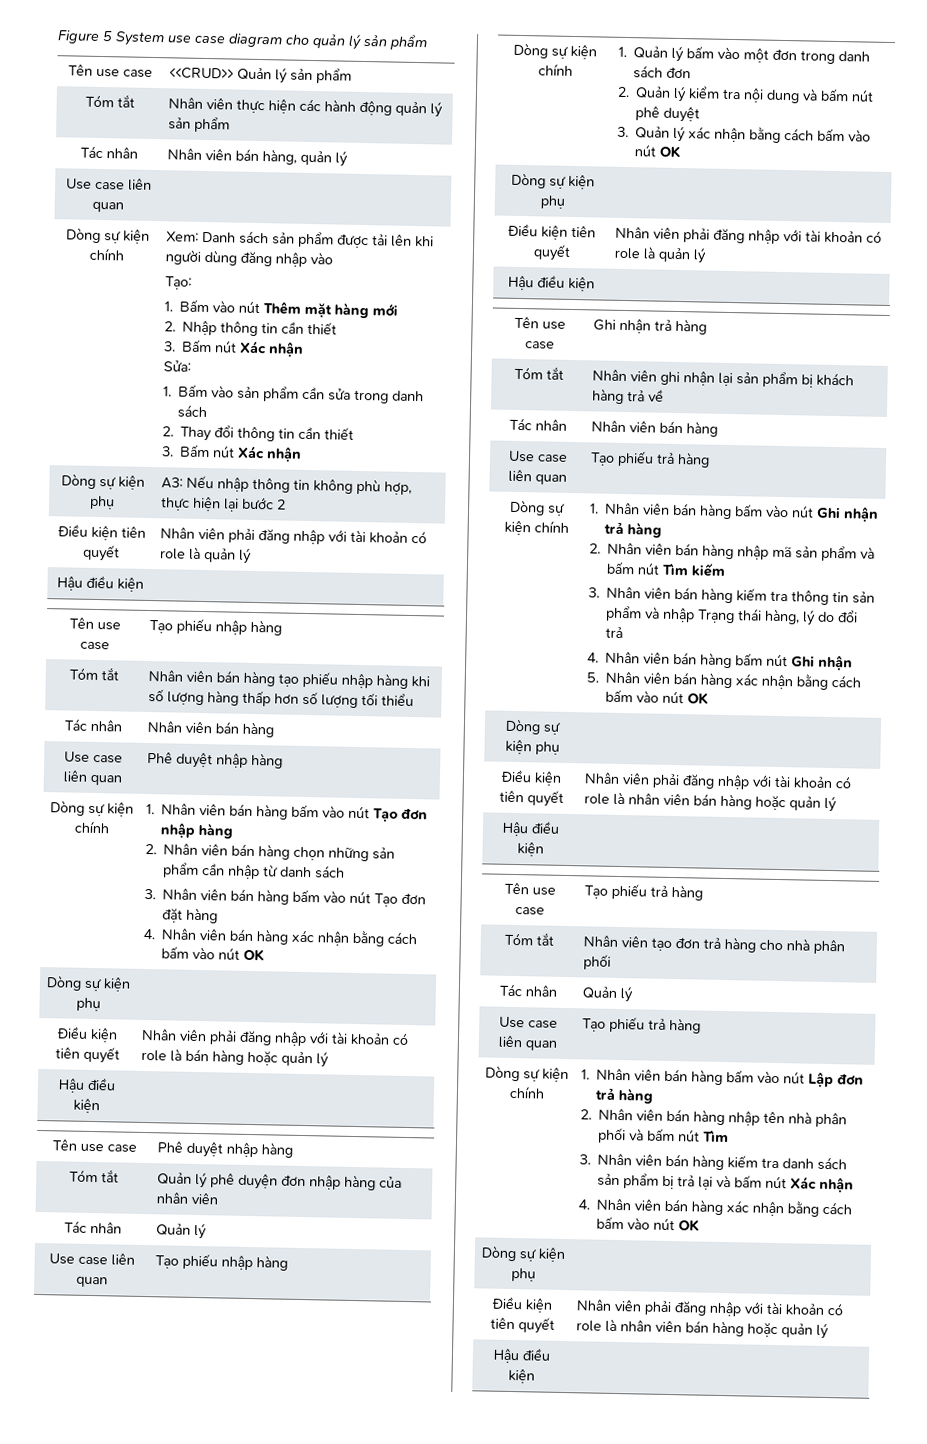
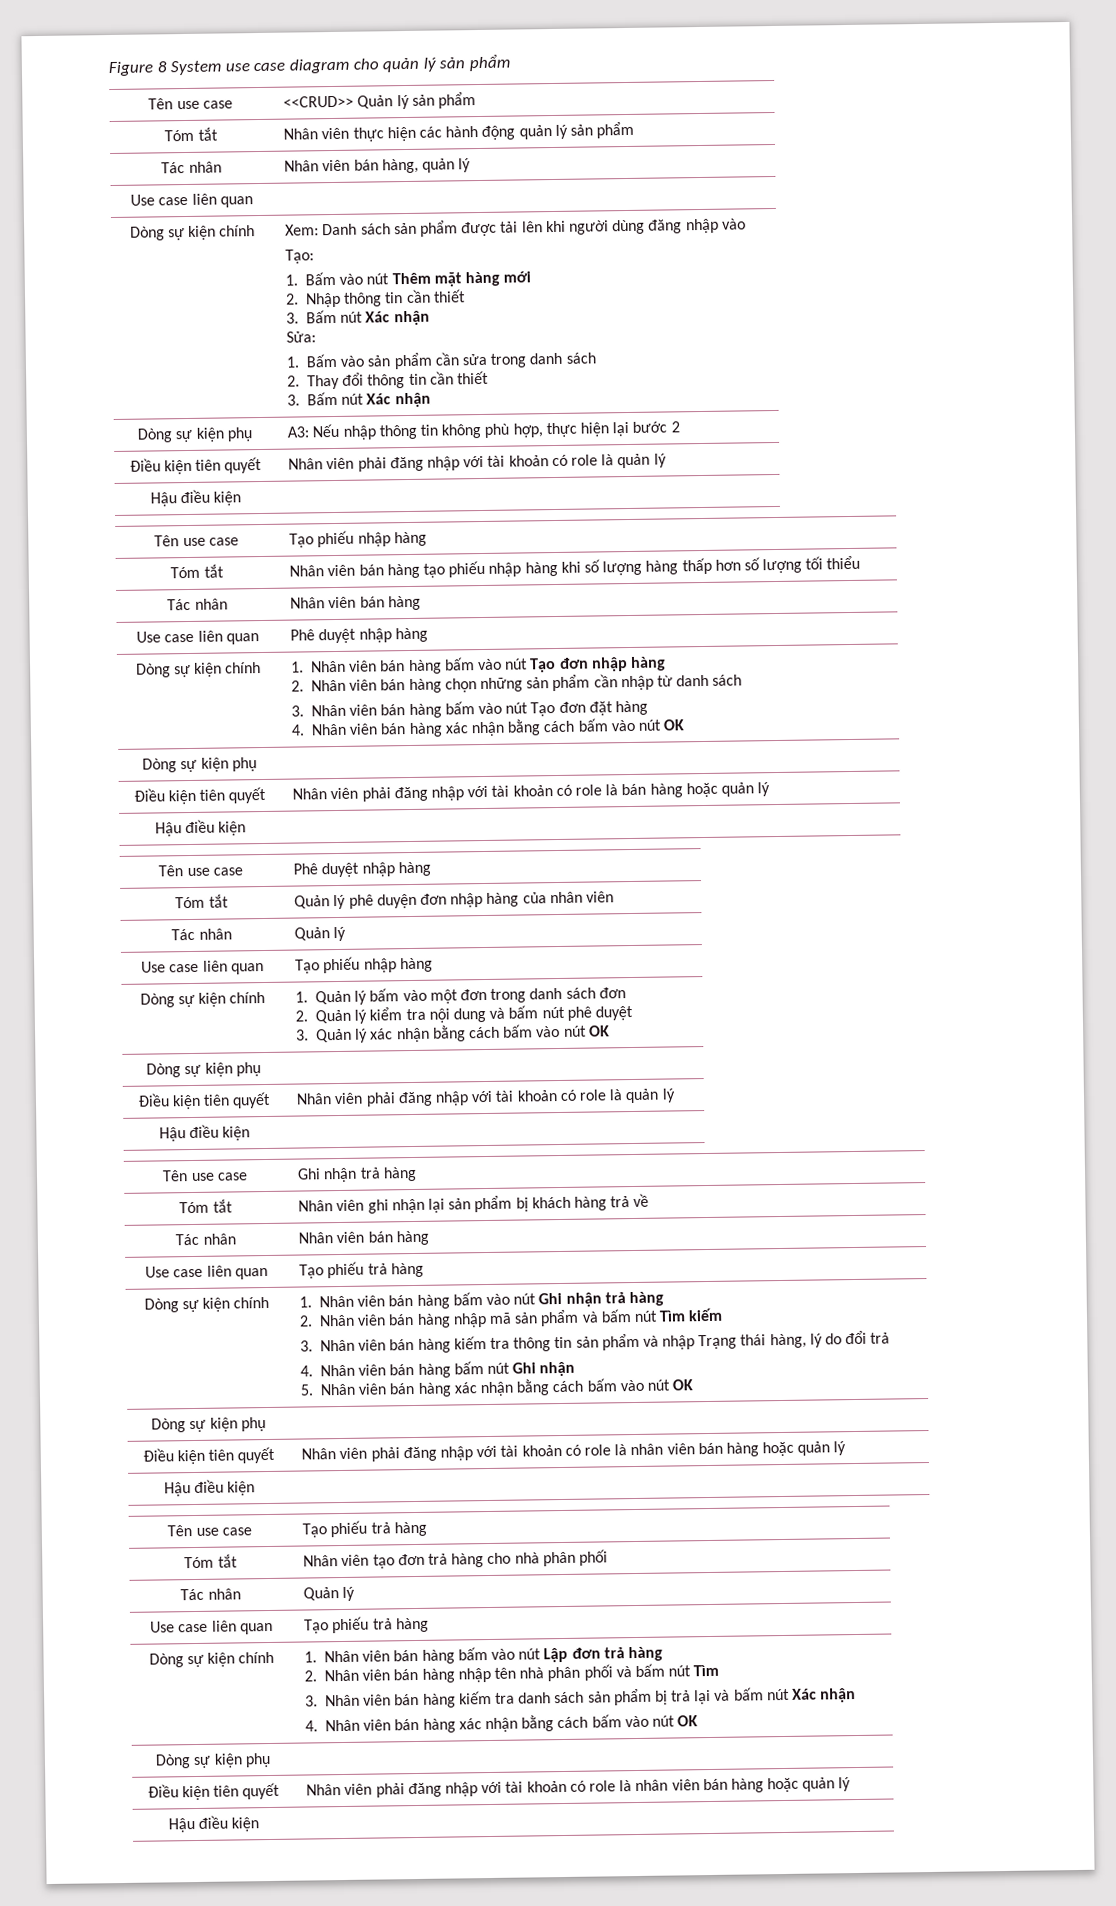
[102,31,113,42] 5 -> [156,61,167,73] 8

